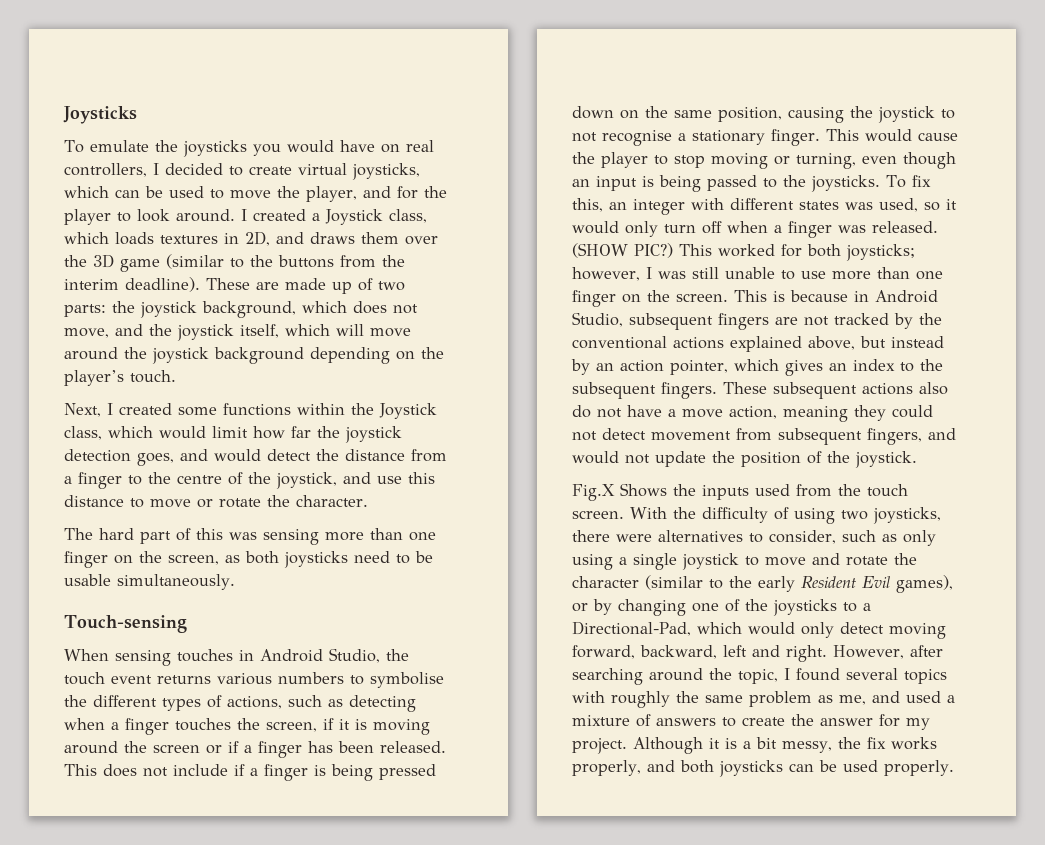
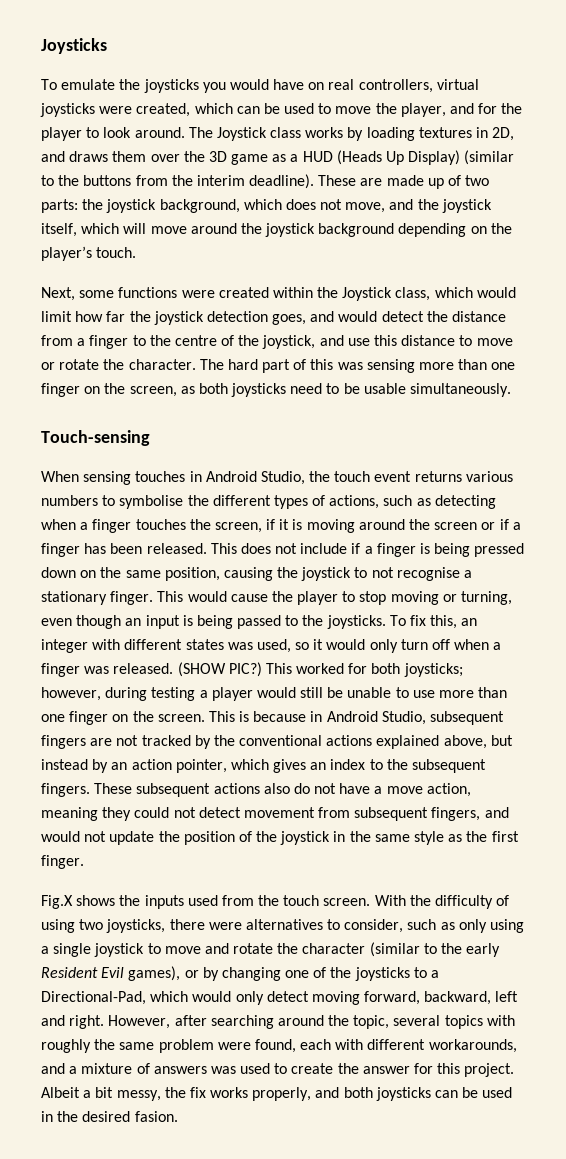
[153,163,420,180] I decided to create virtual joysticks, -> [436,79,479,90] [40,103,191,117] virtual joysticks were created,
[241,209,427,225] [64,232,154,245] I created a Joystick class, which loads -> [188,127,415,141] The Joystick class works by loading
(160, 265) none -> [272,150,461,165] as a HUD (Heads Up Display)
[107,403,291,416] I created some functions -> [79,287,269,298] some functions were created
(368, 501) // -> (196, 364) none
[646,267,719,279] I was still -> [105,687,344,701] during testing a player would still be
[855,451,917,468] joystick. -> [280,831,519,845] [41,855,84,869] joystick in the same style as the first finger.
[620,483,667,497] Shows -> [76,895,116,906] shows
[784,668,840,681] I found -> (390, 1022) none
[818,691,941,705] as me, and used -> [217,1039,517,1053] [41,1063,65,1074] were found, each with different workarounds, and
(716, 722) none -> [210,1063,271,1074] was used
[906,718,930,730] [572,737,737,754] my project. Although it is -> [437,1063,515,1077] [41,1087,80,1098] this project. Albeit
[883,760,954,776] properly. -> [41,1111,178,1122] in the desired fasion.

